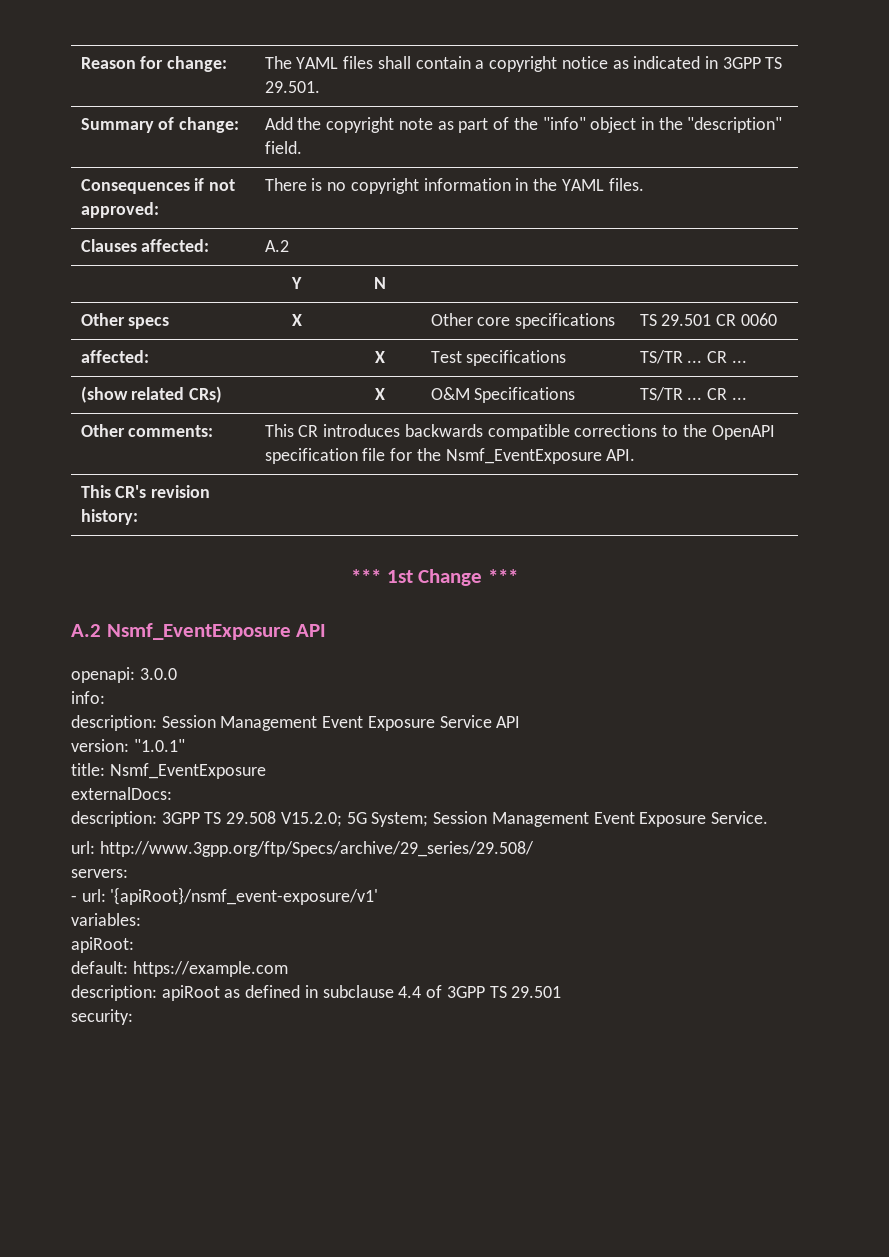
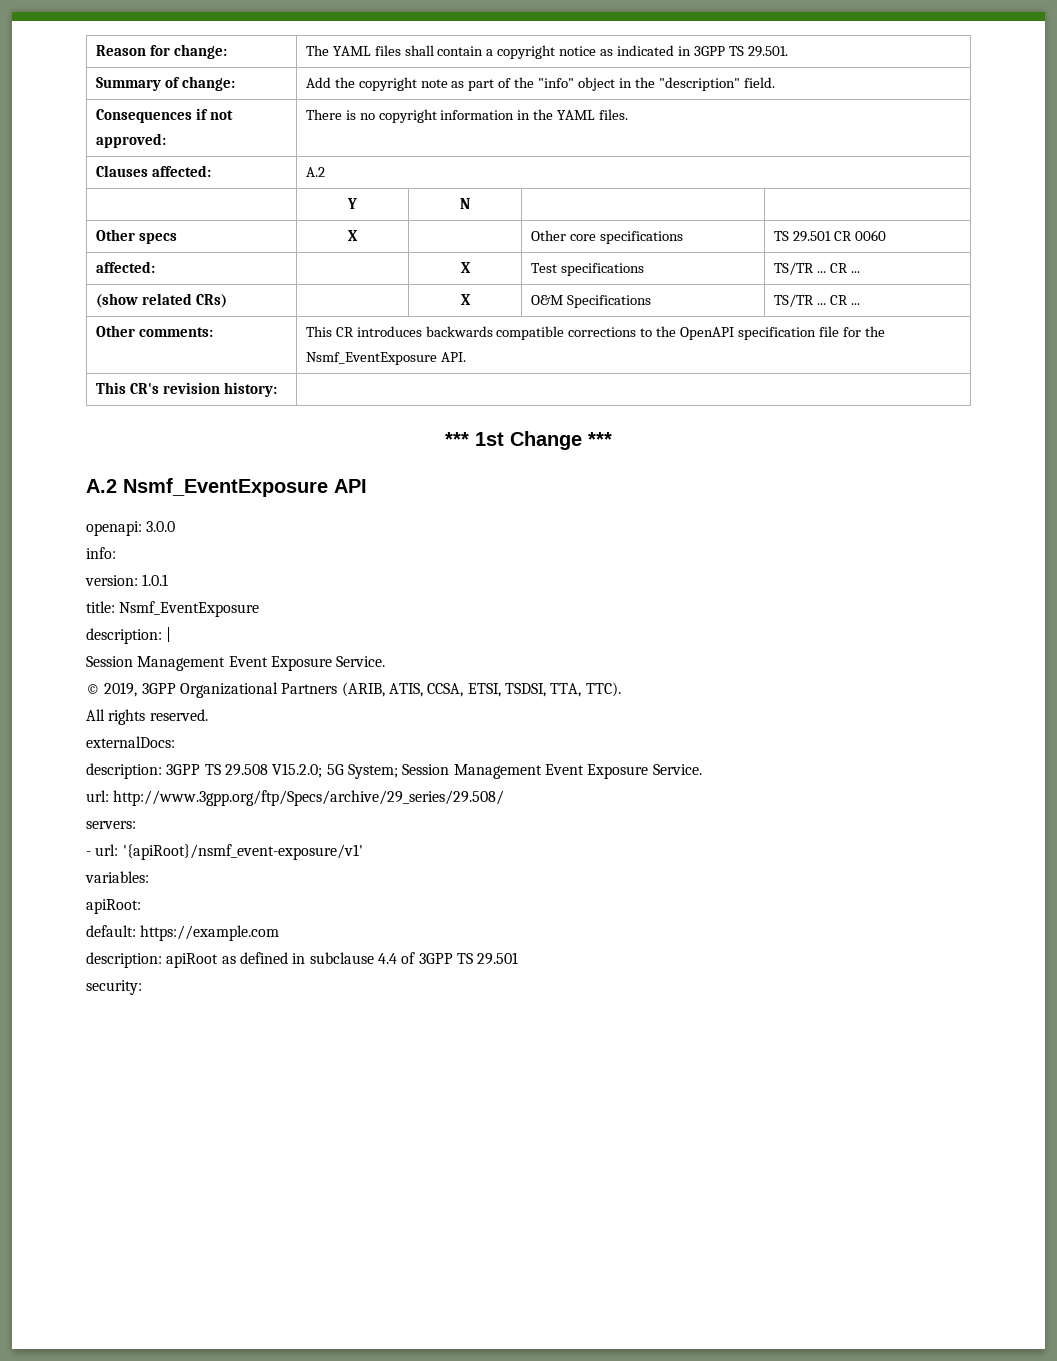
[71,715,521,731] [71,739,185,752] [71,763,266,779] // description: Session Management Event Exposure Service API // version: "1.0.1" // title: Nsmf_EventExposure -> [85,574,169,586] [86,601,260,617] [86,627,172,644] [86,656,386,671] [86,682,621,698] [86,709,208,725] // version: 1.0.1 // title: Nsmf_EventExposure // description: | // Session Management Event Exposure Service. // © 2019, 3GPP Organizational Partners (ARIB, ATIS, CCSA, ETSI, TSDSI, TTA, TTC). // All rights reserved.

